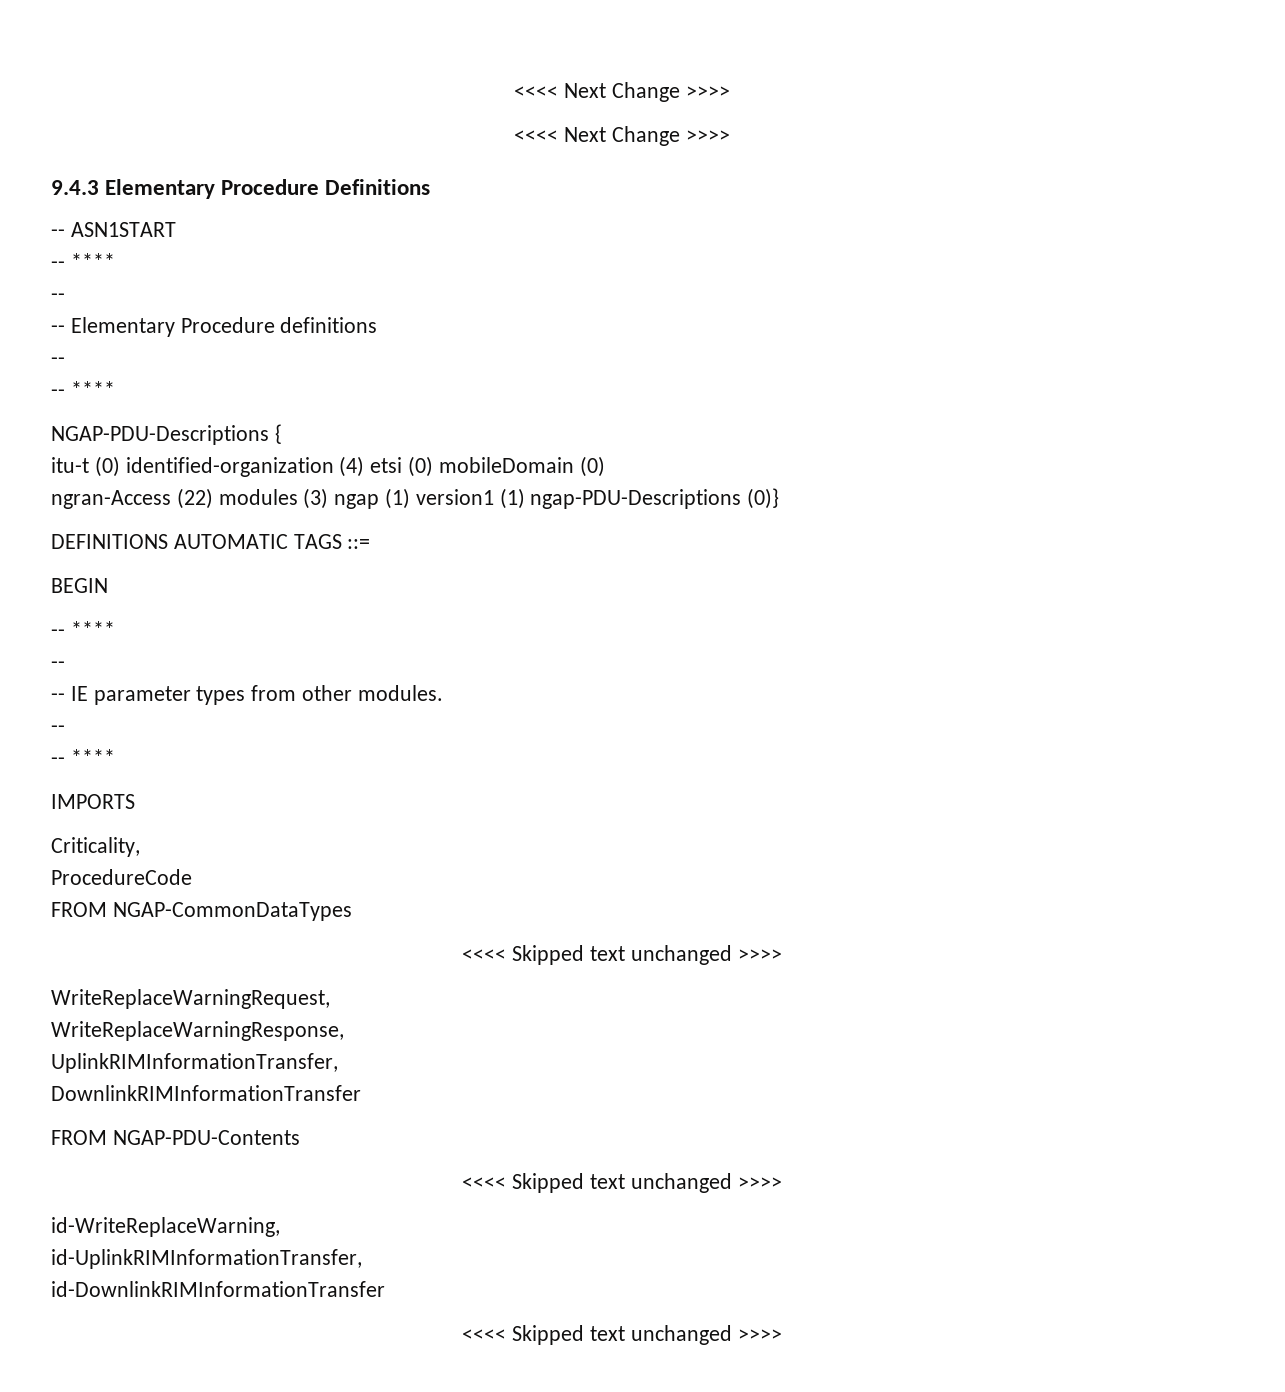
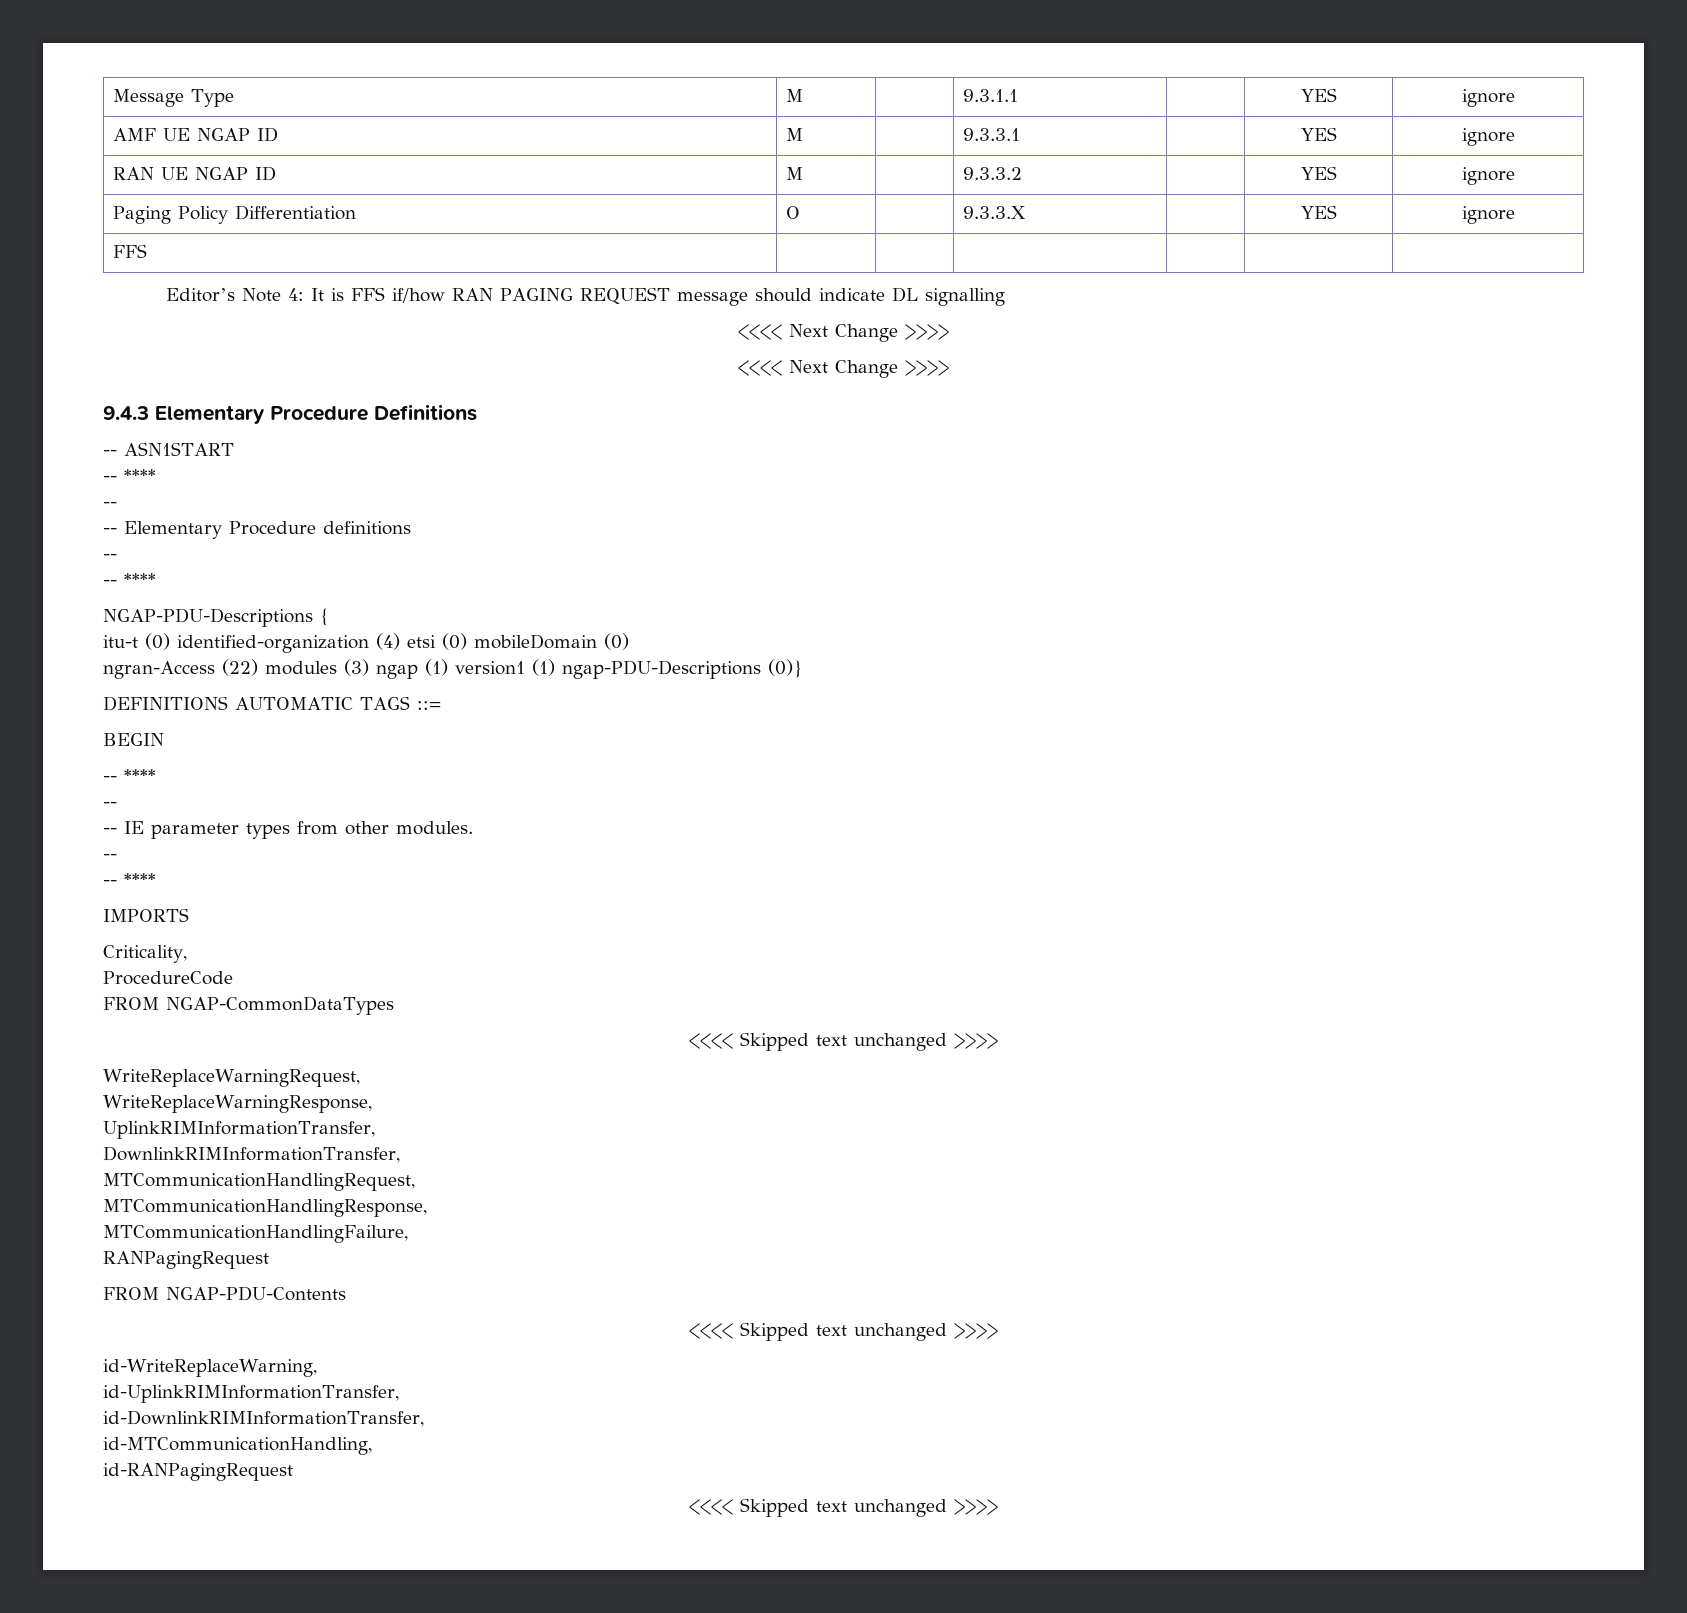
(514, 92) none -> [113,89,235,107] [786,89,804,102] [963,89,1019,102] [1300,88,1337,102] [1461,89,1515,107] [113,127,279,142] [786,128,804,141] [963,128,1021,141] [1300,127,1337,141] [1461,128,1515,146] [113,166,277,181] [786,167,804,180] [963,167,1023,180] [1300,166,1337,180] [1461,167,1515,185] [113,205,357,224] [786,206,801,219] [963,206,1027,219] [1300,205,1337,219] [1461,206,1515,224] [113,244,148,258] [165,287,1005,306] Message Type | M | | 9.3.1.1 | | YES | ignore // AMF UE NGAP ID | M | | 9.3.3.1 | | YES | ignore // RAN UE NGAP ID | M | | 9.3.3.2 | | YES | ignore // Paging Policy Differentiation | O | | 9.3.3.X | | YES | ignore // FFS | | | | | | // Editor’s Note 4: It is FFS if/how RAN PAGING REQUEST message should indicate DL signalling //
[51,1085,361,1101] DownlinkRIMInformationTransfer -> [103,1146,400,1163] [103,1173,415,1191] [103,1199,427,1217] [103,1225,408,1243] [103,1251,269,1269] DownlinkRIMInformationTransfer, // MTCommunicationHandlingRequest, // MTCommunicationHandlingResponse, // MTCommunicationHandlingFailure, // RANPagingRequest
[51,1281,385,1297] id-DownlinkRIMInformationTransfer -> [103,1410,424,1427] [103,1437,372,1455] [103,1463,293,1481] id-DownlinkRIMInformationTransfer, // id-MTCommunicationHandling, // id-RANPagingRequest

